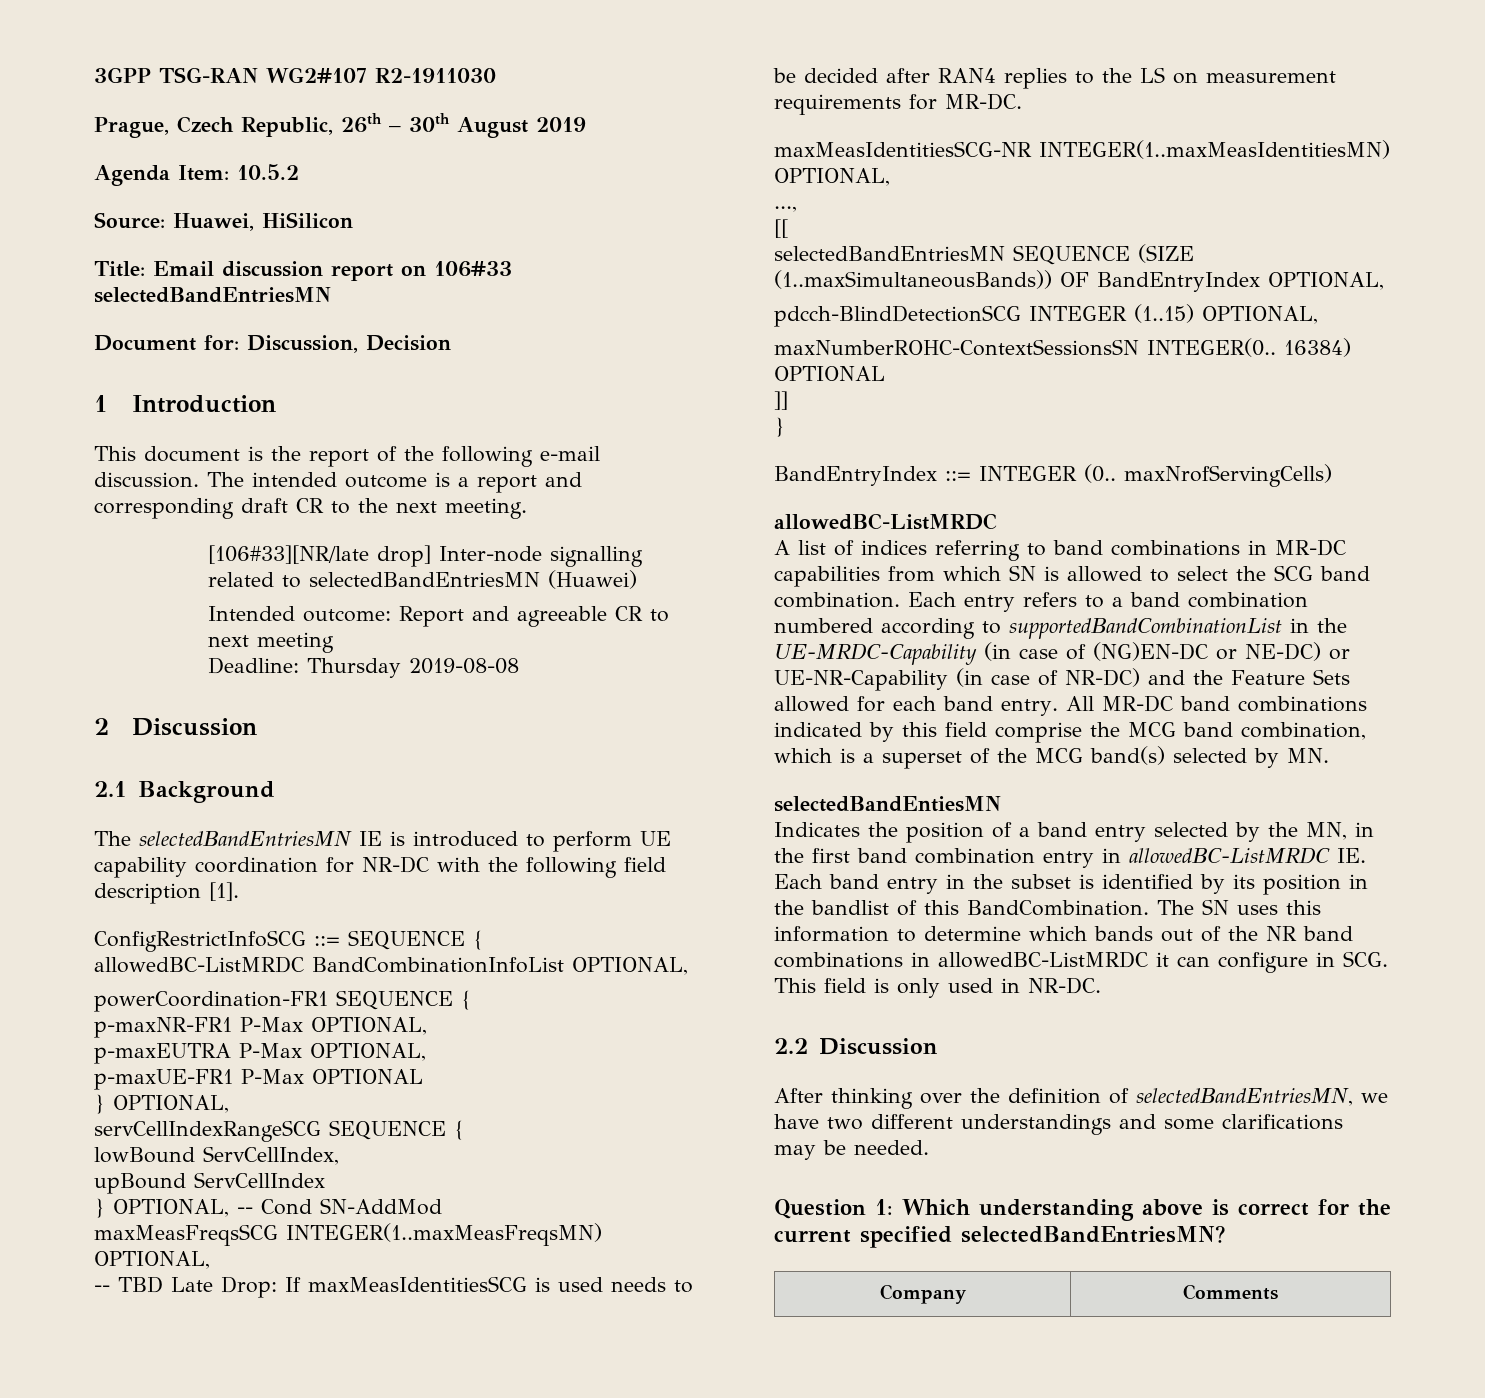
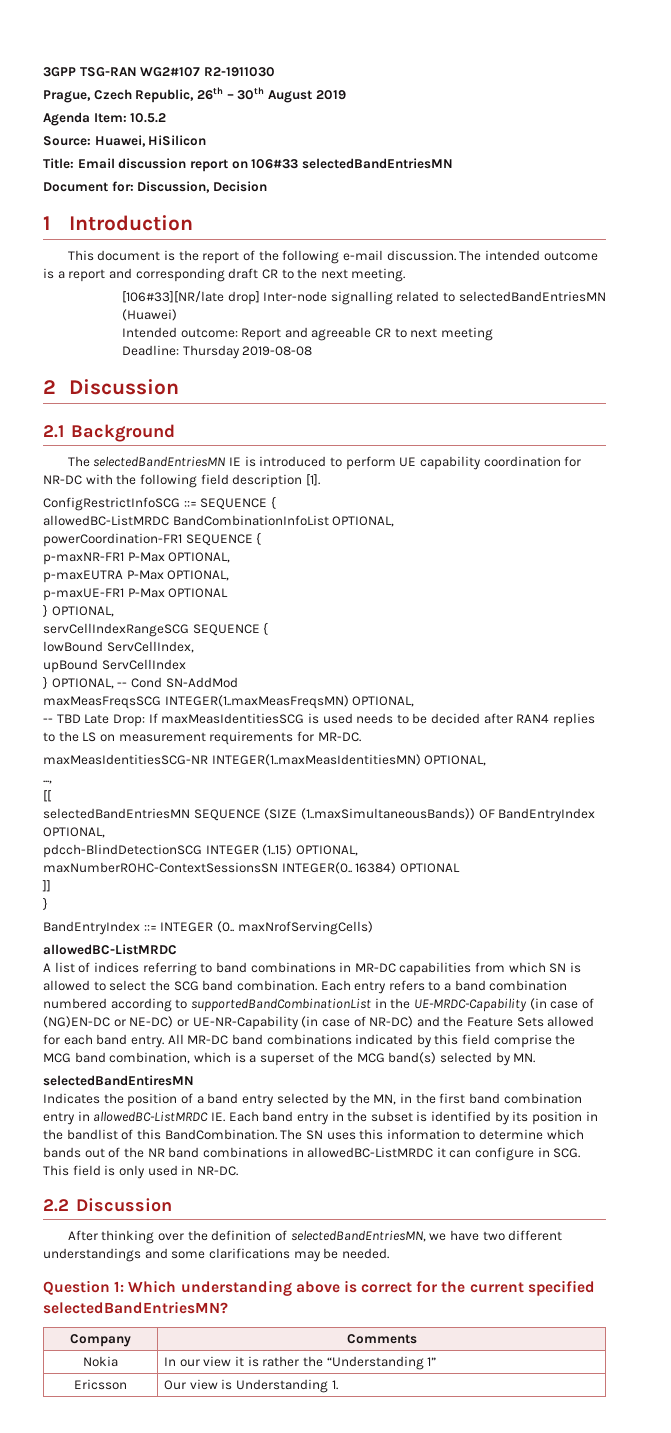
[774,796,1001,812] selectedBandEntiesMN -> [43,1075,194,1086] selectedBandEntiresMN
(1278, 1292) none -> [83,1356,118,1367] [164,1356,437,1370] [74,1379,127,1390] [164,1379,338,1393] // Nokia | In our view it is rather the “Understanding 1” // Ericsson | Our view is Understanding 1.

